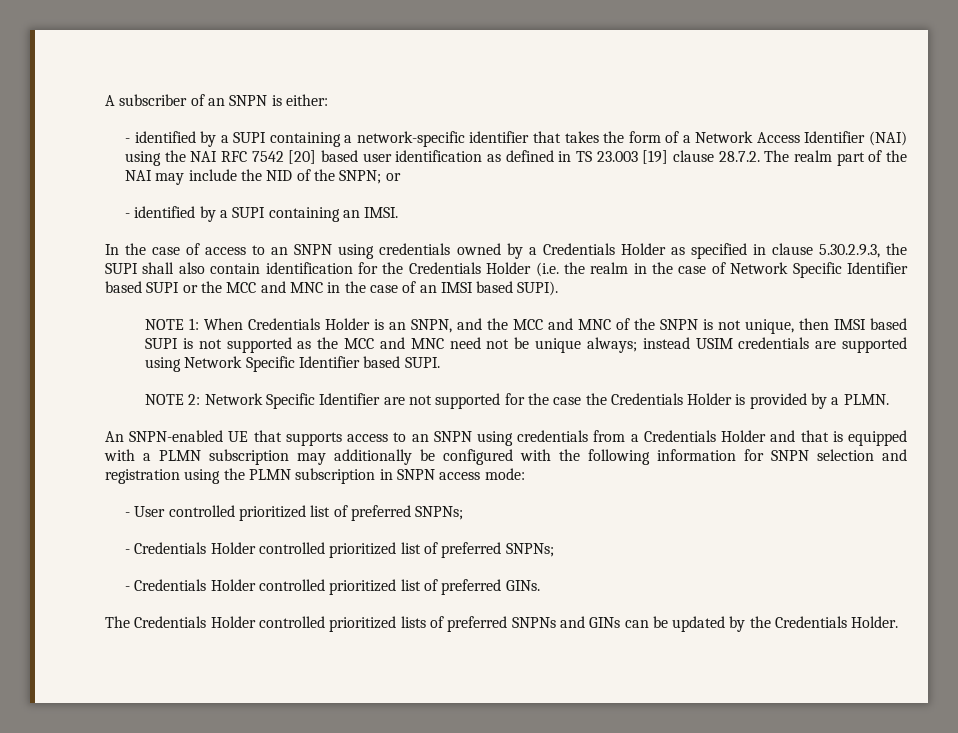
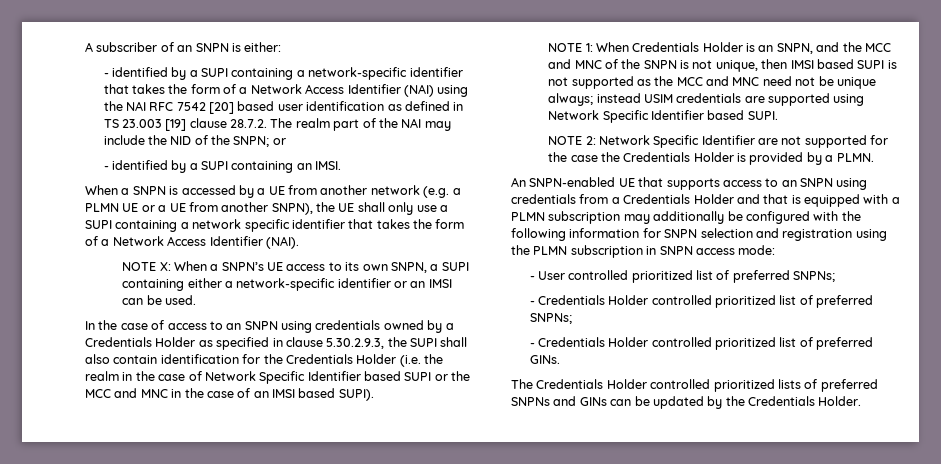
(399, 212) none -> [85,185,461,198] [85,202,448,215] [85,219,465,232] [85,236,299,249] [122,261,469,273] [122,278,452,291] [122,295,196,305] // When a SNPN is accessed by a UE from another network (e.g. a PLMN UE or a UE from another SNPN), the UE shall only use a SUPI containing a network specific identifier that takes the form of a Network Access Identifier (NAI). // NOTE X: When a SNPN’s UE access to its own SNPN, a SUPI containing either a network-specific identifier or an IMSI can be used.

